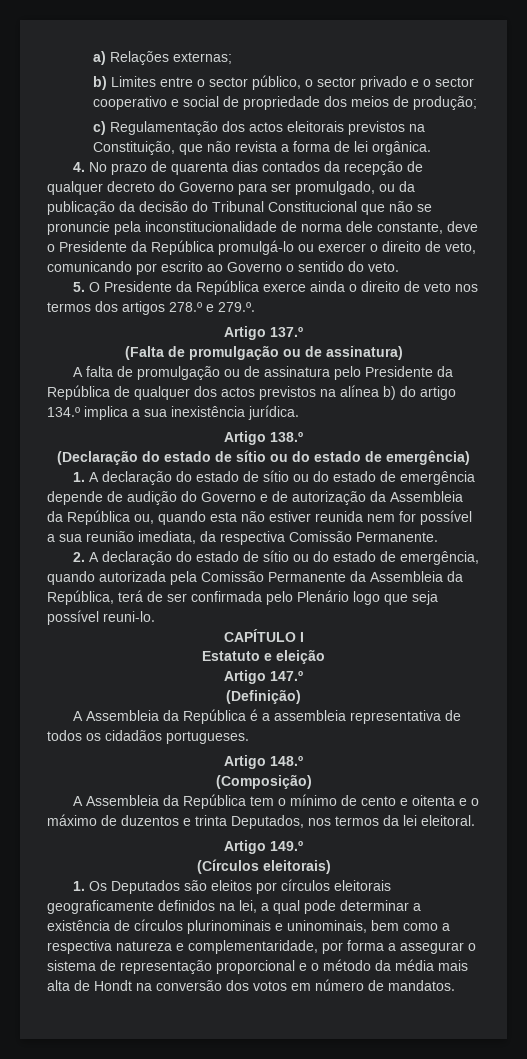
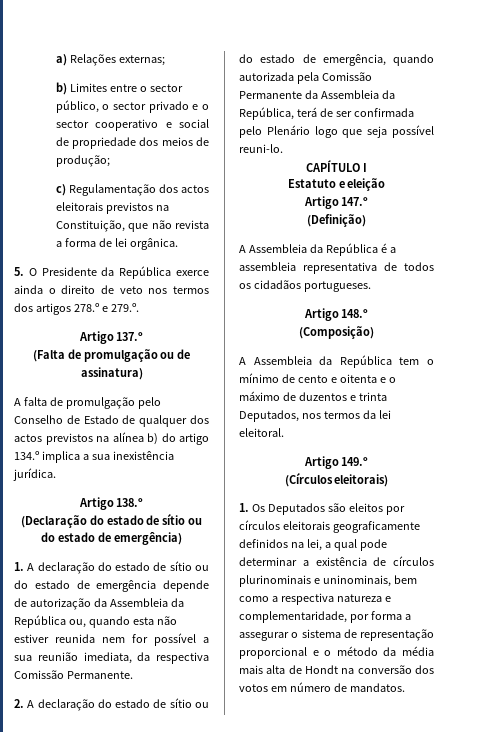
[72,161,423,175] [47,181,415,195] [47,201,432,215] [47,221,478,235] [47,240,476,255] [47,261,399,275] // 4. No prazo de quarenta dias contados da recepção de qualquer decreto do Governo para ser promulgado, ou da publicação da decisão do Tribunal Constitucional que não se pronuncie pela inconstitucionalidade de norma dele constante, deve o Presidente da República promulgá-lo ou exercer o direito de veto, comunicando por escrito ao Governo o sentido do veto. -> (178, 244) none
[223,366,453,380] [47,385,110,400] ou de assinatura pelo Presidente da República -> [137,397,161,409] [14,415,119,424] pelo Conselho de Estado
[127,491,288,505] audição do Governo e de -> (27, 602) none

